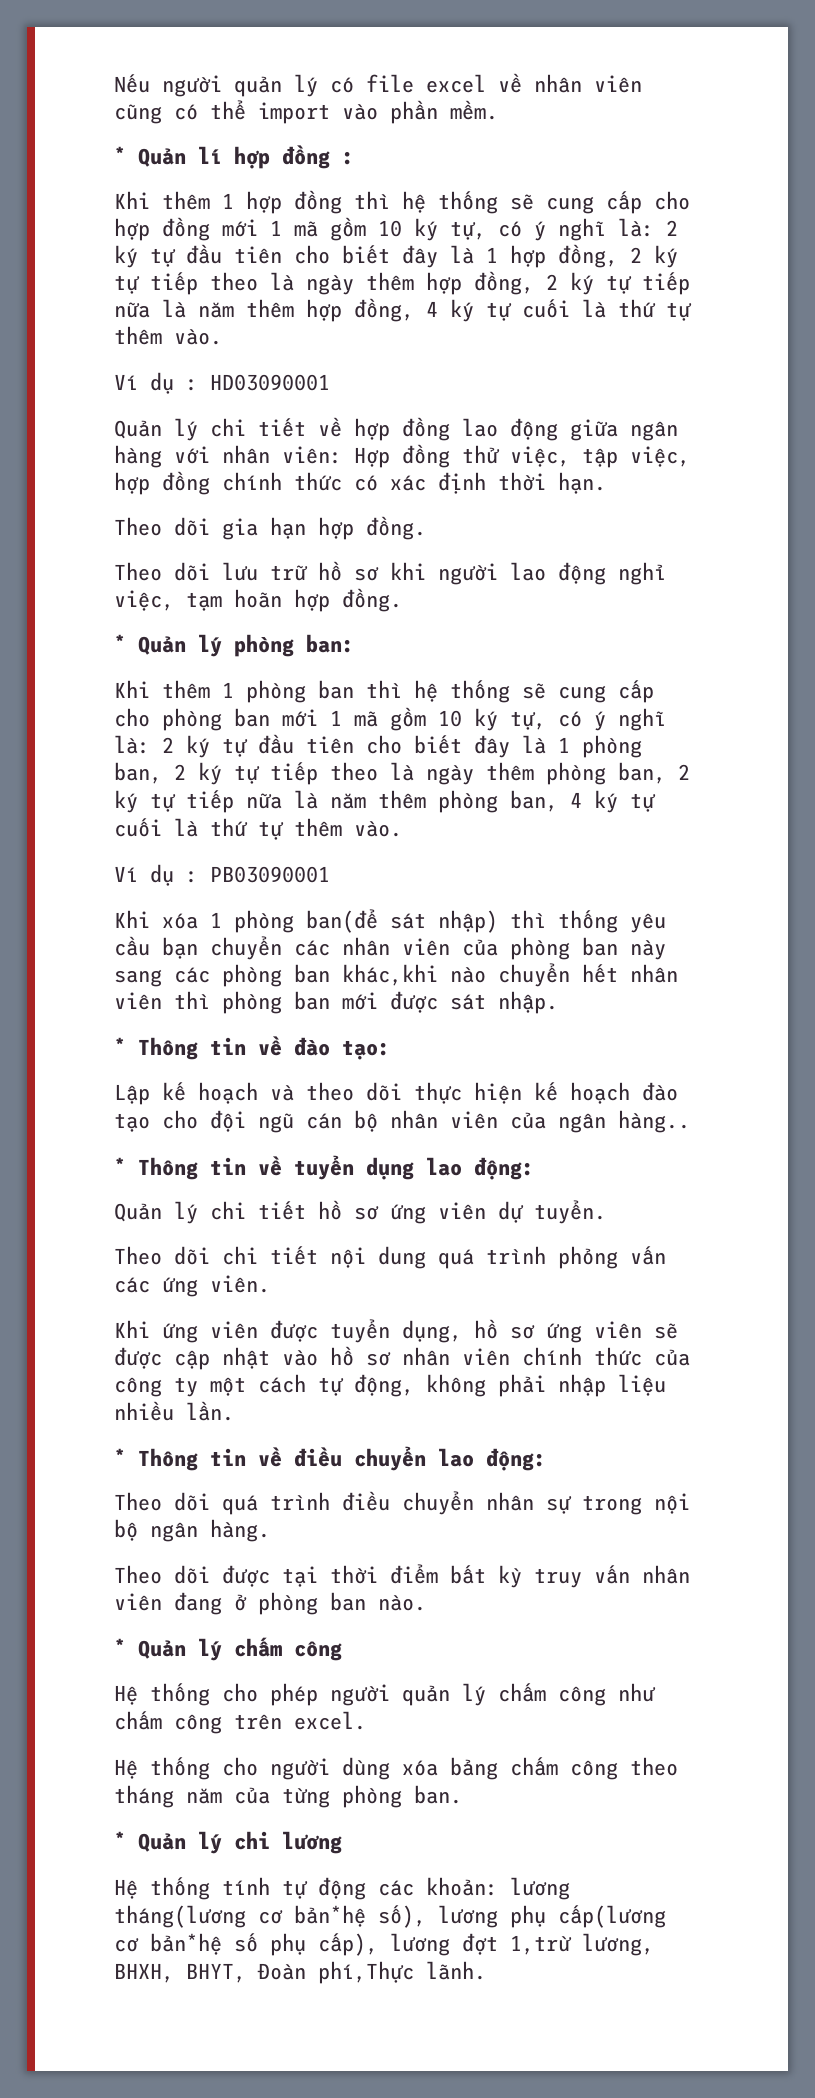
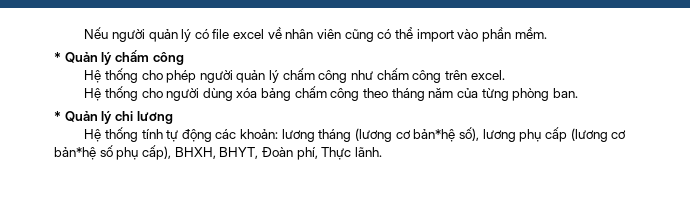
[114,145,354,169] [114,190,690,214] [114,217,678,241] [114,244,678,268] [114,271,690,295] [114,298,692,322] [114,326,222,345] [114,372,330,394] [114,417,678,441] [114,444,690,468] [114,471,606,495] [114,516,426,540] [114,561,666,585] [114,588,402,612] [114,634,354,657] [114,680,654,703] [114,707,666,731] [114,734,642,758] [114,762,690,785] [114,790,656,813] [114,818,402,840] [114,864,330,886] [114,909,666,933] [114,936,666,960] [114,963,678,987] [114,991,558,1014] [114,1036,390,1060] [114,1082,678,1105] [114,1110,690,1133] [114,1155,534,1180] [114,1200,606,1224] [114,1246,666,1269] [114,1275,270,1297] [114,1319,678,1343] [114,1346,690,1370] [114,1374,666,1397] [114,1401,234,1421] [114,1446,546,1471] [114,1491,690,1515] [114,1519,270,1542] [114,1564,690,1588] [114,1592,426,1615] // * Quản lí hợp đồng : // Khi thêm 1 hợp đồng thì hệ thống sẽ cung cấp cho hợp đồng mới 1 mã gồm 10 ký tự, có ý nghĩ là: 2 ký tự đầu tiên cho biết đây là 1 hợp đồng, 2 ký tự tiếp theo là ngày thêm hợp đồng, 2 ký tự tiếp nữa là năm thêm hợp đồng, 4 ký tự cuối là thứ tự thêm vào. // Ví dụ : HD03090001 // Quản lý chi tiết về hợp đồng lao động giữa ngân hàng với nhân viên: Hợp đồng thử việc, tập việc, hợp đồng chính thức có xác định thời hạn. // Theo dõi gia hạn hợp đồng. // Theo dõi lưu trữ hồ sơ khi người lao động nghỉ việc, tạm hoãn hợp đồng. // * Quản lý phòng ban: // Khi thêm 1 phòng ban thì hệ thống sẽ cung cấp cho phòng ban mới 1 mã gồm 10 ký tự, có ý nghĩ là: 2 ký tự đầu tiên cho biết đây là 1 phòng ban, 2 ký tự tiếp theo là ngày thêm phòng ban, 2 ký tự tiếp nữa là năm thêm phòng ban, 4 ký tự cuối là thứ tự thêm vào. // Ví dụ : PB03090001 // Khi xóa 1 phòng ban(để sát nhập) thì thống yêu cầu bạn chuyển các nhân viên của phòng ban này sang các phòng ban khác,khi nào chuyển hết nhân viên thì phòng ban mới được sát nhập. // * Thông tin về đào tạo: // Lập kế hoạch và theo dõi thực hiện kế hoạch đào tạo cho đội ngũ cán bộ nhân viên của ngân hàng.. // * Thông tin về tuyển dụng lao động: // Quản lý chi tiết hồ sơ ứng viên dự tuyển. // Theo dõi chi tiết nội dung quá trình phỏng vấn các ứng viên. // Khi ứng viên được tuyển dụng, hồ sơ ứng viên sẽ được cập nhật vào hồ sơ nhân viên chính thức của công ty một cách tự động, không phải nhập liệu nhiều lần. // * Thông tin về điều chuyển lao động: // Theo dõi quá trình điều chuyển nhân sự trong nội bộ ngân hàng. // Theo dõi được tại thời điểm bất kỳ truy vấn nhân viên đang ở phòng ban nào. -> (547, 33) none
[114,1905,246,1928] tháng(lương -> [318,128,393,142] tháng (lương
[558,1905,666,1928] cấp(lương -> [544,127,608,142] cấp (lương
[390,1933,654,1956] lương đợt 1,trừ lương, -> (171, 152) none
[318,1961,414,1984] phí,Thực -> [296,147,352,160] phí, Thực

